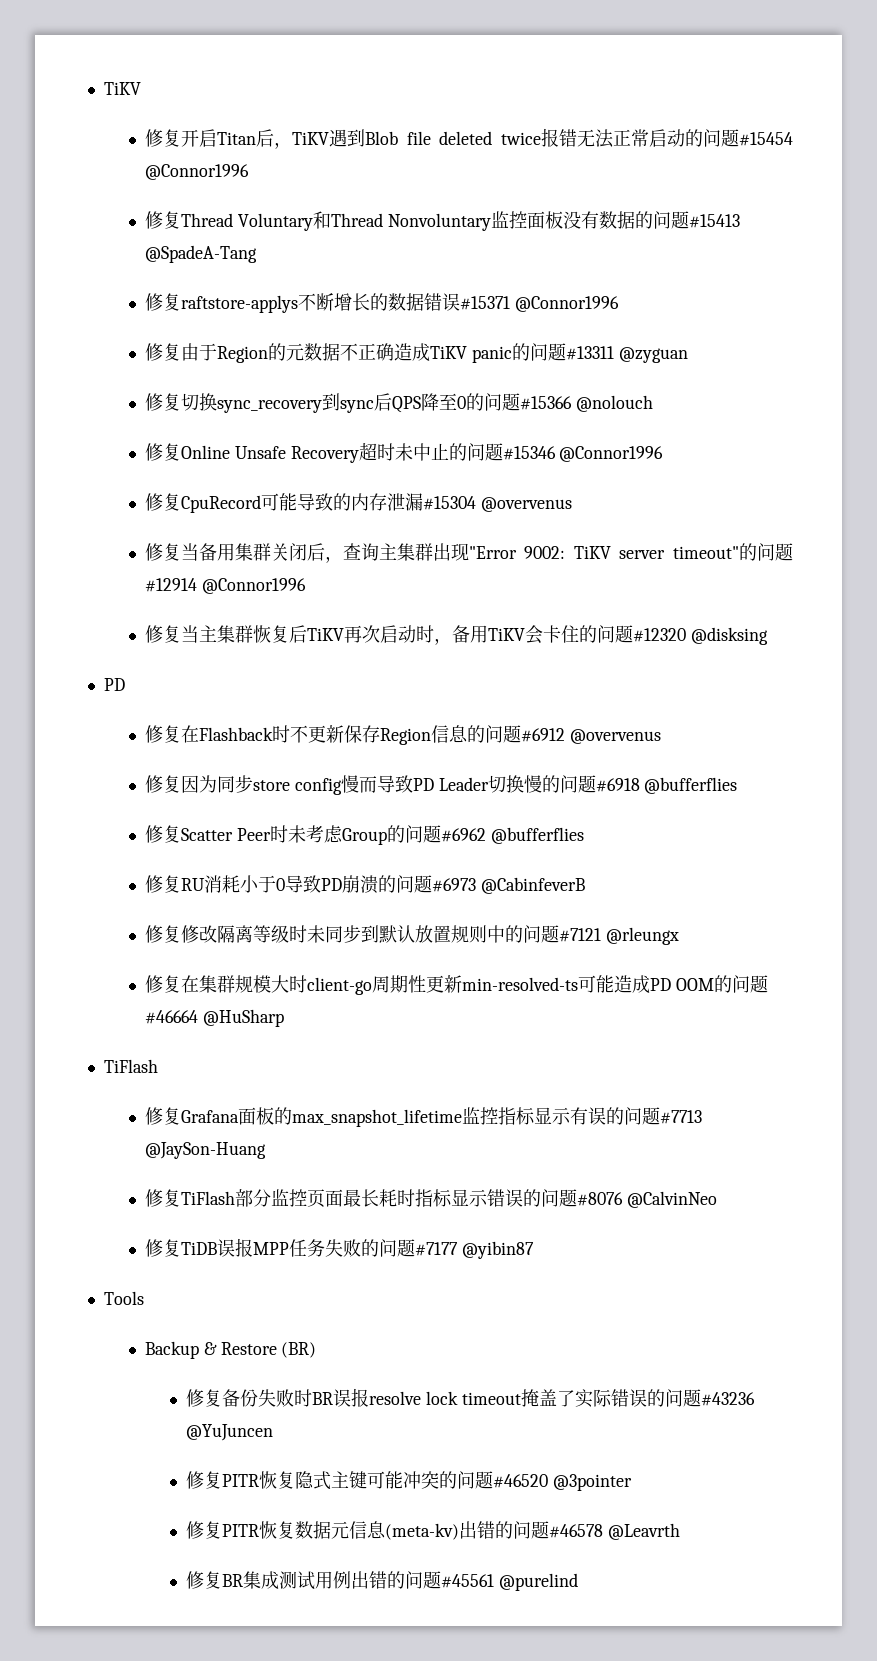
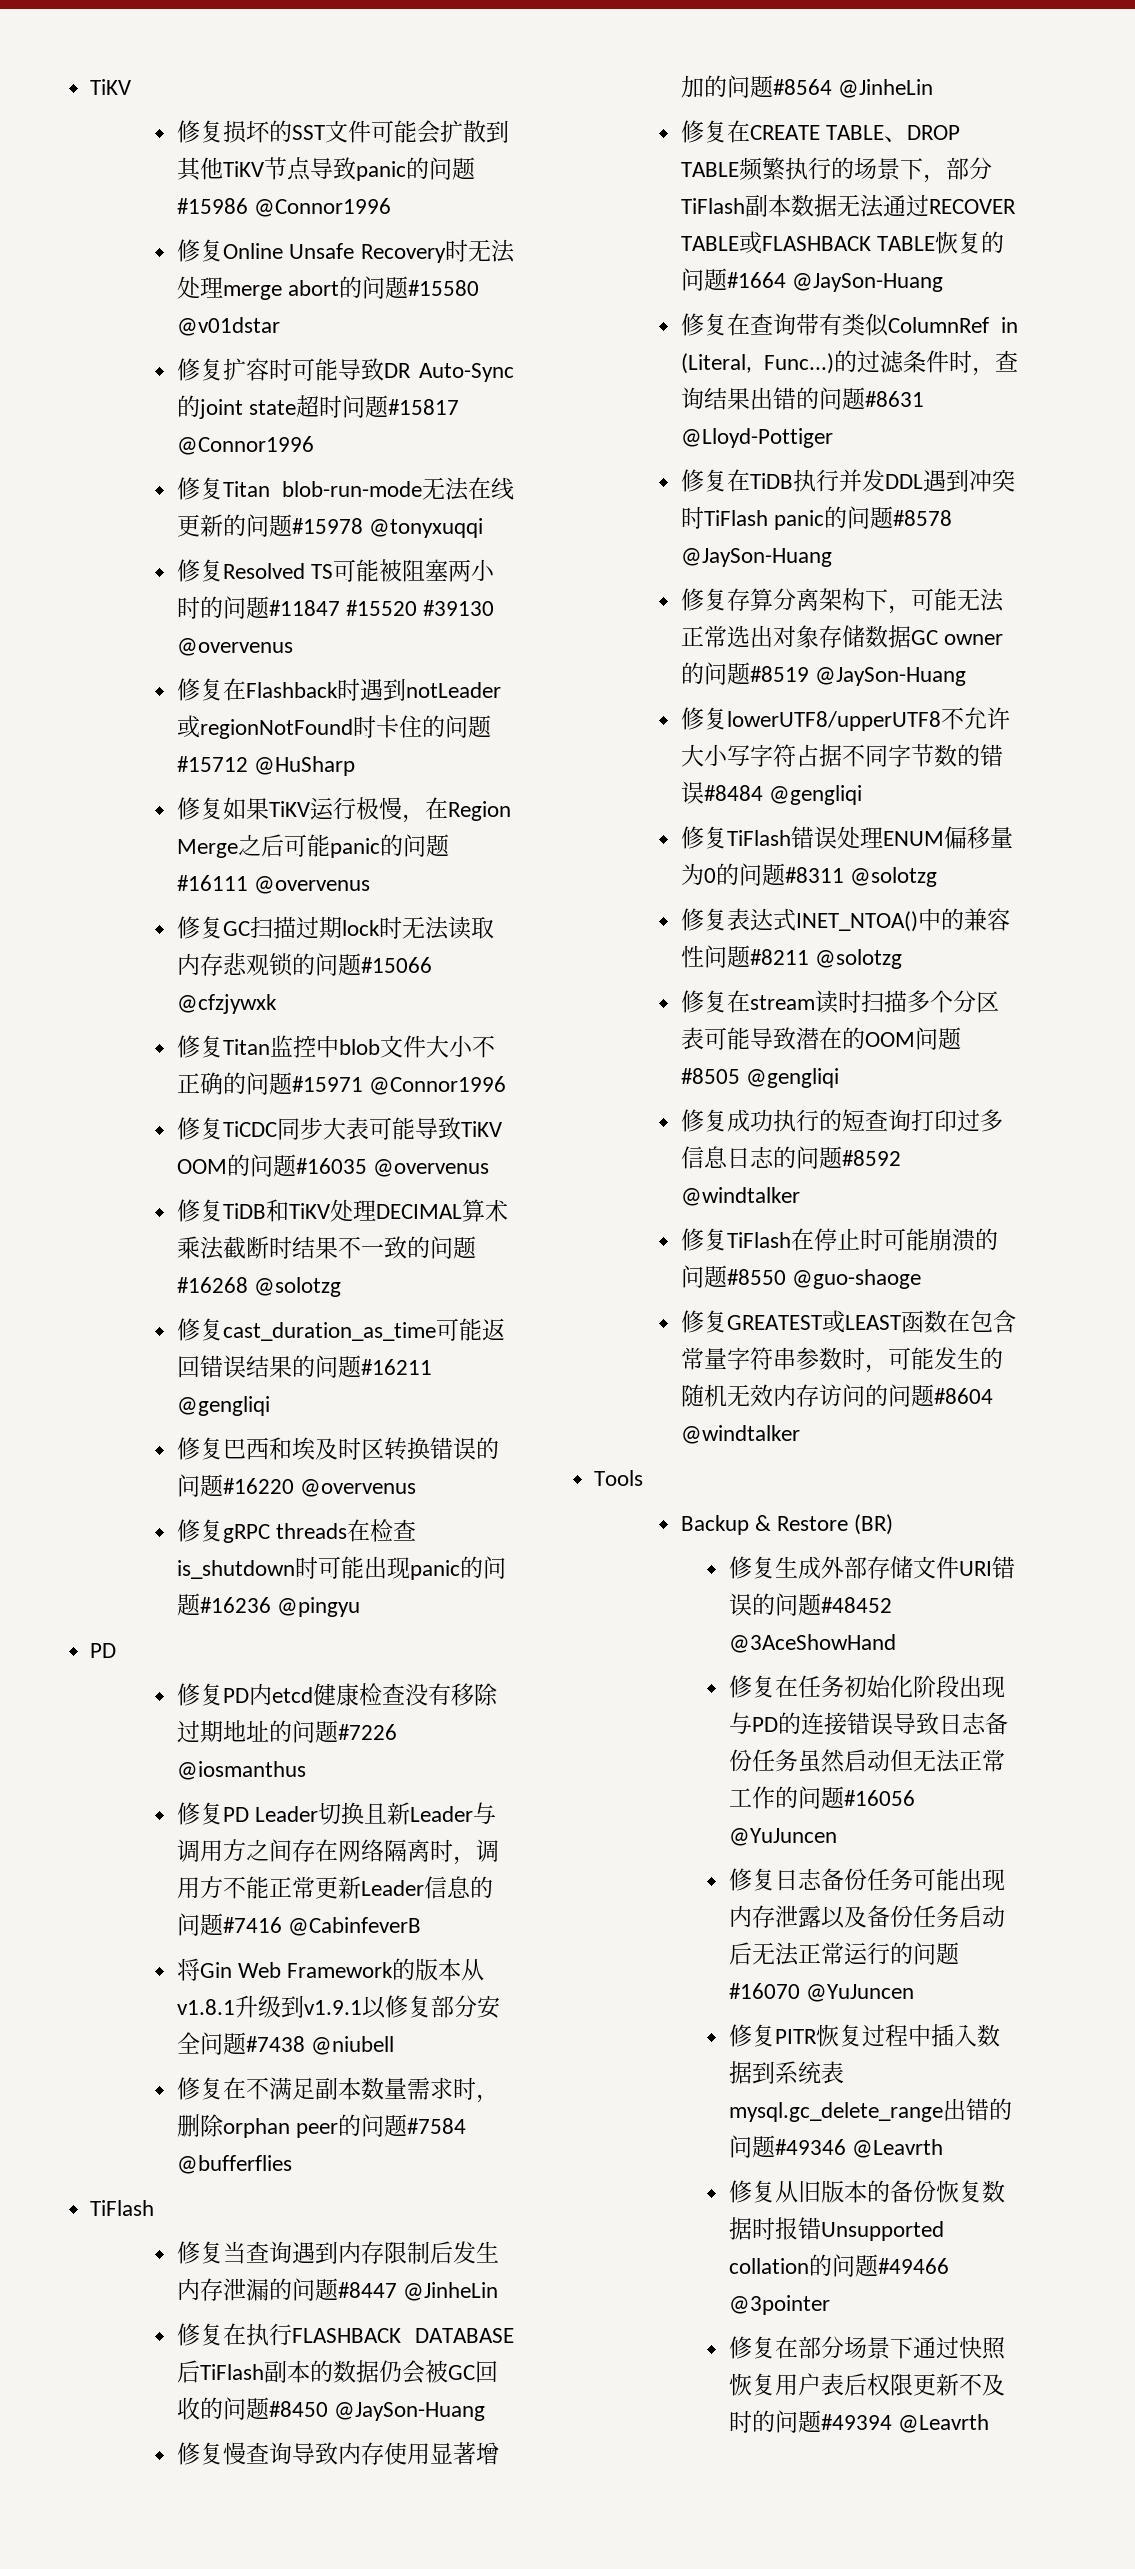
[180,128,793,149] [144,164,249,180] [144,211,740,231] [144,245,257,263] [144,293,619,313] [144,343,688,363] [144,393,653,413] [144,442,664,463] [144,493,572,513] [144,543,793,563] [144,578,306,594] [144,625,768,645] [103,678,125,691] [144,725,661,745] [144,775,738,795] [144,825,584,845] [144,875,342,893] 开启Titan后，TiKV遇到Blob file deleted twice报错无法正常启动的问题#15454 @Connor1996 // 修复Thread Voluntary和Thread Nonvoluntary监控面板没有数据的问题#15413 @SpadeA-Tang // 修复raftstore-applys不断增长的数据错误#15371 @Connor1996 // 修复由于Region的元数据不正确造成TiKV panic的问题#13311 @zyguan // 修复切换sync_recovery到sync后QPS降至0的问题#15366 @nolouch // 修复Online Unsafe Recovery超时未中止的问题#15346 @Connor1996 // 修复CpuRecord可能导致的内存泄漏#15304 @overvenus // 修复当备用集群关闭后，查询主集群出现"Error 9002: TiKV server timeout"的问题#12914 @Connor1996 // 修复当主集群恢复后TiKV再次启动时，备用TiKV会卡住的问题#12320 @disksing // PD // 修复在Flashback时不更新保存Region信息的问题#6912 @overvenus // 修复因为同步store config慢而导致PD Leader切换慢的问题#6918 @bufferflies // 修复Scatter Peer时未考虑Group的问题#6962 @bufferflies // 修复RU消耗小于0导致PD -> [222,120,509,144] [176,157,475,181] [176,198,391,217] [176,239,515,263] [176,276,479,300] [176,317,280,336] [176,358,514,382] [176,395,459,419] [176,436,314,455] [176,477,514,501] [176,514,483,538] [176,559,495,582] [176,596,495,619] [176,638,293,656] [176,678,501,701] [176,715,491,739] [176,756,355,776] [176,797,511,823] [176,834,449,858] [176,875,370,894] [176,916,494,940] [176,953,432,977] [176,994,277,1014] [176,1035,495,1058] [176,1072,506,1095] [176,1117,502,1140] [176,1154,489,1177] [176,1199,508,1222] [176,1236,476,1260] [176,1277,341,1297] [176,1318,505,1341] [176,1355,432,1378] [176,1396,270,1416] [176,1437,499,1461] [176,1474,416,1497] [176,1519,416,1543] [176,1556,506,1580] [176,1593,360,1617] [90,1643,117,1658] [176,1683,498,1706] [176,1720,397,1743] [176,1761,306,1780] [176,1802,496,1825] [176,1839,499,1865] [176,1876,493,1899] [176,1913,421,1936] [176,1958,485,1981] [176,1995,500,2019] [176,2032,394,2055] [176,2077,499,2103] [176,2114,466,2138] [176,2155,292,2174] [90,2200,155,2216] [176,2241,499,2264] [176,2278,498,2301] [176,2323,514,2346] [176,2360,498,2384] [176,2397,485,2421] [176,2442,499,2465] [680,75,933,98] [680,120,960,143] [680,157,992,183] [680,194,1016,218] [680,231,1004,254] [680,268,943,292] [680,313,1018,337] [680,350,1018,376] [680,387,924,410] [680,428,833,448] [680,469,1015,492] [680,506,952,530] [680,548,832,567] [680,588,1004,614] [680,625,1003,648] [680,662,966,686] [680,707,1010,731] [680,744,1003,767] [680,781,862,805] [680,826,1013,849] [680,863,937,887] [680,908,1010,932] [680,945,902,969] [680,990,999,1014] [680,1027,961,1050] [680,1068,839,1088] [680,1109,1003,1132] [680,1146,901,1169] [680,1187,800,1206] [680,1228,929,1251] 损坏的SST文件可能会扩散到其他TiKV节点导致panic的问题#15986 @Connor1996 // 修复Online Unsafe Recovery时无法处理merge abort的问题#15580 @v01dstar // 修复扩容时可能导致DR Auto-Sync的joint state超时问题#15817 @Connor1996 // 修复Titan blob-run-mode无法在线更新的问题#15978 @tonyxuqqi // 修复Resolved TS可能被阻塞两小时的问题#11847 #15520 #39130 @overvenus // 修复在Flashback时遇到notLeader或regionNotFound时卡住的问题#15712 @HuSharp // 修复如果TiKV运行极慢，在Region Merge之后可能panic的问题#16111 @overvenus // 修复GC扫描过期lock时无法读取内存悲观锁的问题#15066 @cfzjywxk // 修复Titan监控中blob文件大小不正确的问题#15971 @Connor1996 // 修复TiCDC同步大表可能导致TiKV OOM的问题#16035 @overvenus // 修复TiDB和TiKV处理DECIMAL算术乘法截断时结果不一致的问题#16268 @solotzg // 修复cast_duration_as_time可能返回错误结果的问题#16211 @gengliqi // 修复巴西和埃及时区转换错误的问题#16220 @overvenus // 修复gRPC threads在检查is_shutdown时可能出现panic的问题#16236 @pingyu // PD // 修复PD内etcd健康检查没有移除过期地址的问题#7226 @iosmanthus // 修复PD Leader切换且新Leader与调用方之间存在网络隔离时，调用方不能正常更新Leader信息的问题#7416 @CabinfeverB // 将Gin Web Framework的版本从v1.8.1升级到v1.9.1以修复部分安全问题#7438 @niubell // 修复在不满足副本数量需求时，删除orphan peer的问题#7584 @bufferflies // TiFlash // 修复当查询遇到内存限制后发生内存泄漏的问题#8447 @JinheLin // 修复在执行FLASHBACK DATABASE后TiFlash副本的数据仍会被GC回收的问题#8450 @JaySon-Huang // 修复慢查询导致内存使用显著增加的问题#8564 @JinheLin // 修复在CREATE TABLE、DROP TABLE频繁执行的场景下，部分TiFlash副本数据无法通过RECOVER TABLE或FLASHBACK TABLE恢复的问题#1664 @JaySon-Huang // 修复在查询带有类似ColumnRef in (Literal, Func...)的过滤条件时，查询结果出错的问题#8631 @Lloyd-Pottiger // 修复在TiDB执行并发DDL遇到冲突时TiFlash panic的问题#8578 @JaySon-Huang // 修复存算分离架构下，可能无法正常选出对象存储数据GC owner的问题#8519 @JaySon-Huang // 修复lowerUTF8/upperUTF8不允许大小写字符占据不同字节数的错误#8484 @gengliqi // 修复TiFlash错误处理ENUM偏移量为0的问题#8311 @solotzg // 修复表达式INET_NTOA()中的兼容性问题#8211 @solotzg // 修复在stream读时扫描多个分区表可能导致潜在的OOM问题#8505 @gengliqi // 修复成功执行的短查询打印过多信息日志的问题#8592 @windtalker // 修复TiFlash在停止时可能
[431,877,585,894] [144,925,679,945] [144,975,768,995] [144,1009,284,1027] [103,1059,158,1073] [144,1107,702,1127] [144,1142,266,1159] [144,1189,717,1208] [144,1238,534,1259] #6973 @CabinfeverB // 修复修改隔离等级时未同步到默认放置规则中的问题#7121 @rleungx // 修复在集群规模大时client-go周期性更新min-resolved-ts可能造成PD OOM的问题#46664 @HuSharp // TiFlash // 修复Grafana面板的max_snapshot_lifetime监控指标显示有误的问题#7713 @JaySon-Huang // 修复TiFlash部分监控页面最长耗时指标显示错误的问题#8076 @CalvinNeo // 修复TiDB误报MPP任务失败的问题#7177 @yibin87 -> [726,1269,921,1289] [680,1310,1016,1333] [680,1347,1003,1373] [680,1384,993,1407] [680,1425,800,1444] #8550 @guo-shaoge // 修复GREATEST或LEAST函数在包含常量字符串参数时，可能发生的随机无效内存访问的问题#8604 @windtalker
[221,1388,755,1408] [185,1424,273,1441] [185,1471,632,1491] [185,1521,603,1540] 备份失败时BR误报resolve lock timeout掩盖了实际错误的问题#43236 @YuJuncen // 修复PITR恢复隐式主键可能冲突的问题#46520 @3pointer // 修复PITR恢复数据元信息(meta-kv)出错的问题#46578 -> [775,1556,1015,1579] [729,1593,892,1616] [729,1634,896,1653] [729,1675,1005,1698] [729,1712,1008,1735] [729,1749,1005,1773] [729,1786,915,1809] [729,1828,837,1846] [729,1868,1005,1891] [729,1905,1005,1929] [729,1942,959,1966] [729,1983,915,2002] [729,2024,1000,2047] [729,2061,844,2084] [729,2098,1012,2122] [729,2135,846,2158] 生成外部存储文件URI错误的问题#48452 @3AceShowHand // 修复在任务初始化阶段出现与PD的连接错误导致日志备份任务虽然启动但无法正常工作的问题#16056 @YuJuncen // 修复日志备份任务可能出现内存泄露以及备份任务启动后无法正常运行的问题#16070 @YuJuncen // 修复PITR恢复过程中插入数据到系统表mysql.gc_delete_range出错的问题#49346
[221,1571,578,1591] BR集成测试用例出错的问题#45561 @purelind -> [775,2180,1005,2203] [729,2217,944,2241] [729,2254,949,2277] [729,2295,830,2315] [729,2336,1006,2360] [729,2373,1005,2396] [729,2410,990,2433] 从旧版本的备份恢复数据时报错Unsupported collation的问题#49466 @3pointer // 修复在部分场景下通过快照恢复用户表后权限更新不及时的问题#49394 @Leavrth

